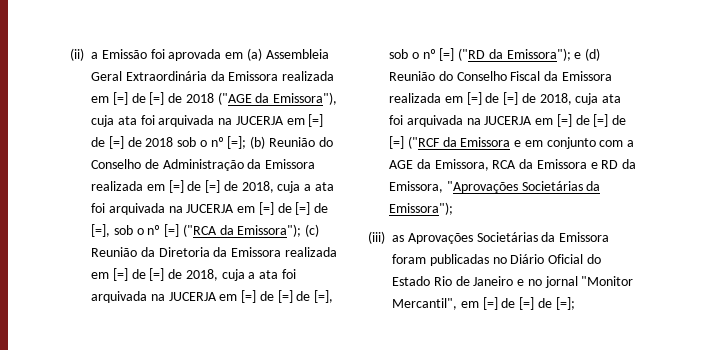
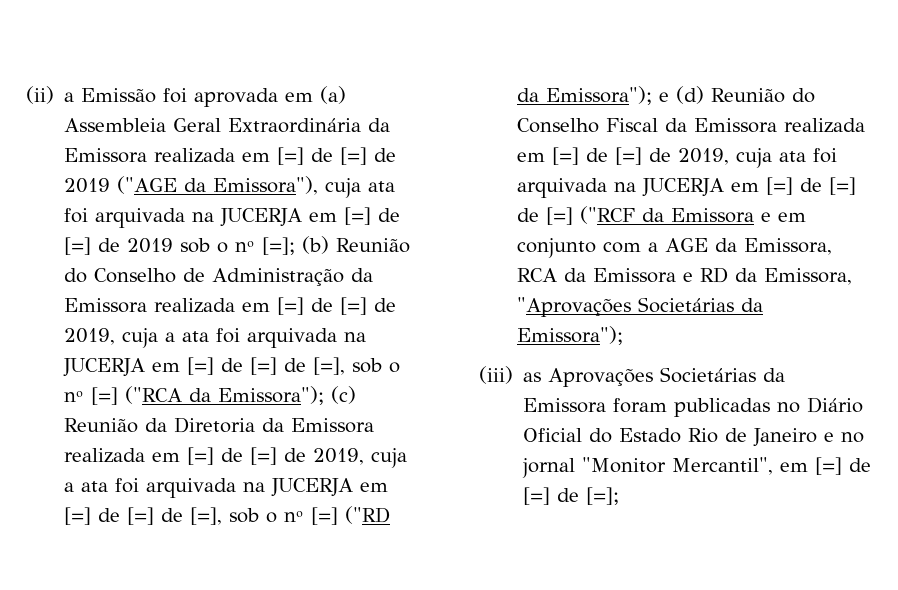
[185,93,214,103] 2018 -> [64,178,111,193] 2019
[145,137,174,147] 2018 -> [127,238,174,253] 2019
[241,181,274,193] 2018, -> [64,328,116,345] 2019,
[185,269,218,281] 2018, -> [313,448,365,465] 2019,
[539,93,572,105] 2018, -> [678,148,730,165] 2019,

